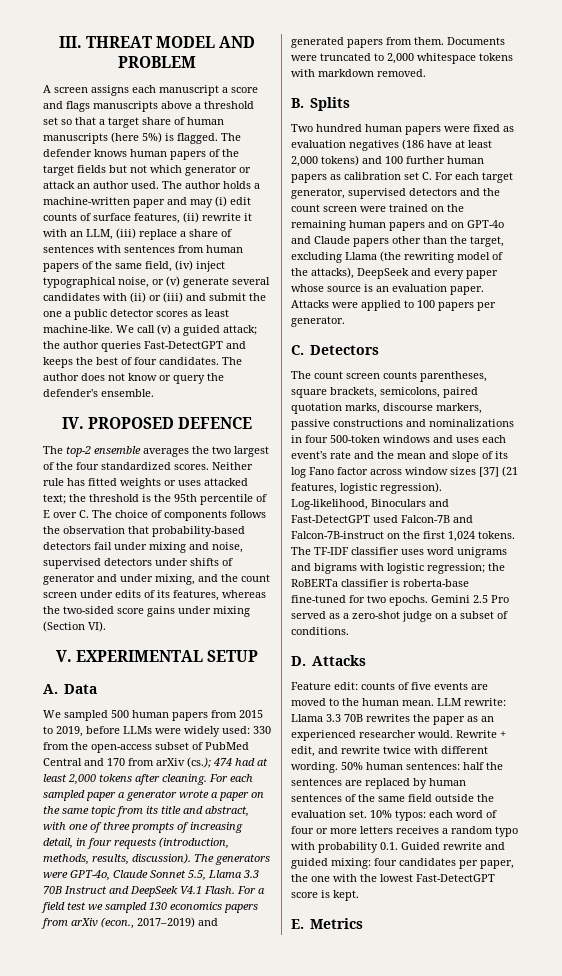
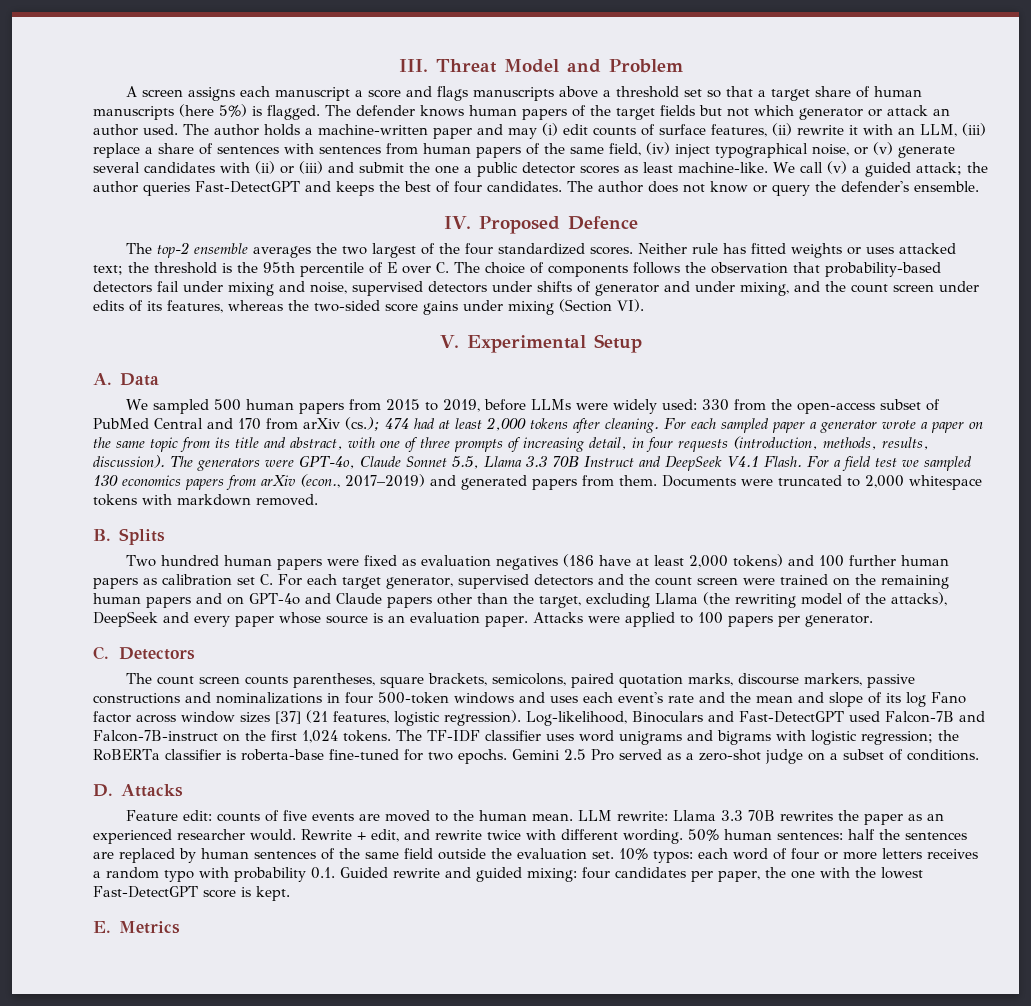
[85,36,256,48] [118,56,196,68] THREAT MODEL AND PROBLEM -> [436,59,683,73] Threat Model and Problem
[88,417,253,429] PROPOSED DEFENCE -> [479,216,639,234] Proposed Defence
[76,650,259,662] EXPERIMENTAL SETUP -> [467,334,643,353] Experimental Setup

